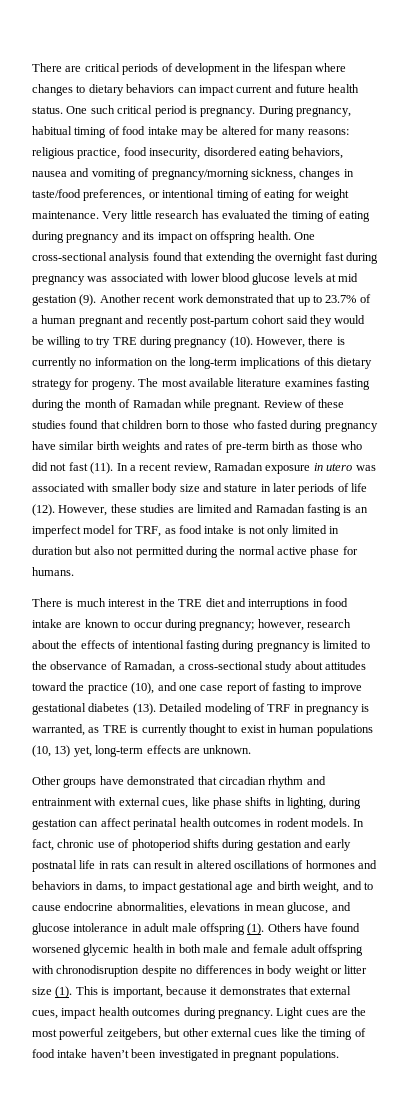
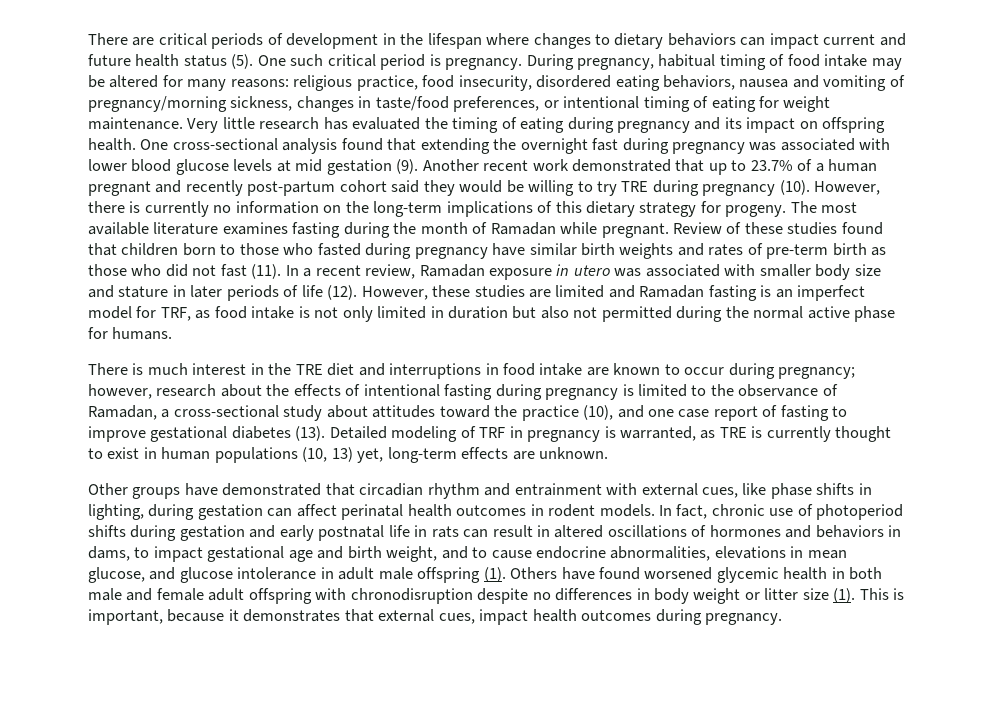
[32,106,63,114] status. -> [183,54,254,69] status (5).
[276,1007,367,1019] [32,1028,366,1040] [32,1049,339,1061] Light cues are the most powerful zeitgebers, but other external cues like the timing of food intake haven’t been investigated in pregnant populations. -> (783, 619) none

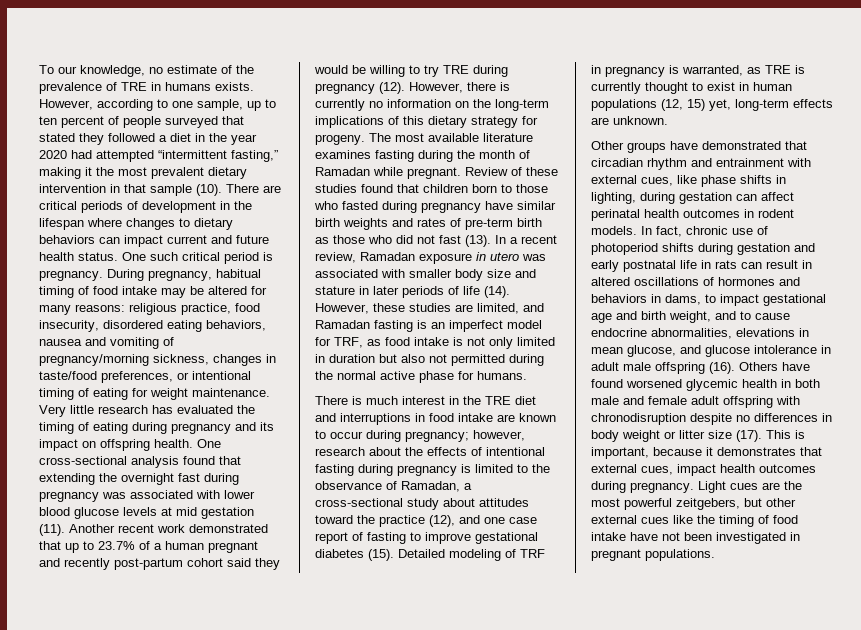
(88, 39) none -> [39,65,254,77] [39,82,254,94] [39,99,276,111] [39,116,244,128] [39,133,257,145] [39,150,278,162] [39,167,247,179] [39,184,222,196] To our knowledge, no estimate of the prevalence of TRE in humans exists. However, according to one sample, up to ten percent of people surveyed that stated they followed a diet in the year 2020 had attempted “intermittent fasting,” making it the most prevalent dietary intervention in that sample (10).
[183,54,254,69] status (5). -> [78,252,118,261] status.
[396,159,419,174] (9). -> [39,524,65,536] (11).
[779,180,810,195] (10). -> [379,82,405,94] (12).
[251,264,282,279] (11). -> [465,235,491,247] (13).
[327,285,358,300] (12). -> [484,286,510,298] (14).
[555,285,605,298] limited -> [477,303,519,314] limited,
[583,405,614,420] (10), -> [429,515,455,527] (12),
[295,426,326,441] (13). -> [368,549,394,561] (15).
[302,447,353,462] (10, 13) -> [661,99,705,111] (12, 15)
[483,567,506,582] (1). -> [709,362,735,374] (16).
[833,588,856,603] (1). -> [736,430,762,442] (17).
(783, 619) none -> [698,481,802,493] [591,498,796,510] [591,515,798,527] [591,532,800,544] [591,549,715,561] Light cues are the most powerful zeitgebers, but other external cues like the timing of food intake have not been investigated in pregnant populations.

